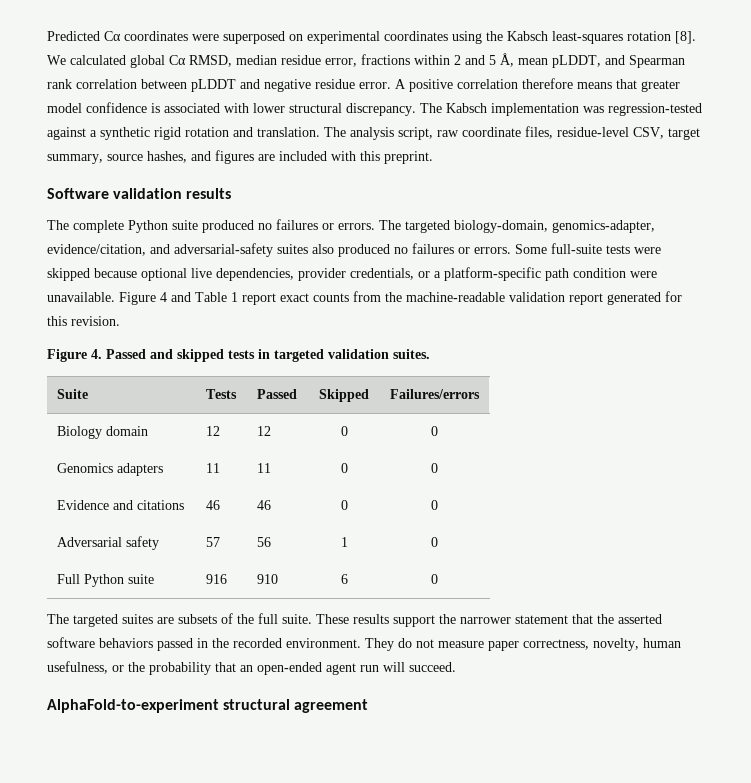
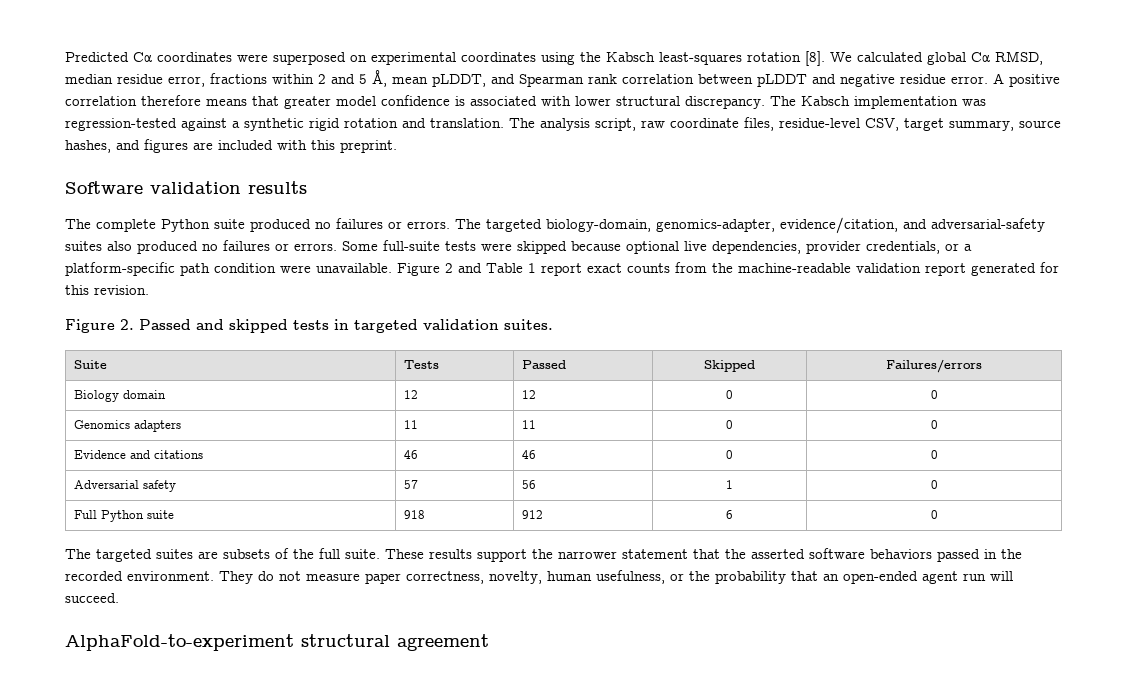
[160,292,167,302] 4 -> [445,263,453,273] 2
[91,349,102,359] 4. -> [120,319,134,330] 2.
[205,574,227,584] [256,574,278,584] 916 | 910 -> [403,510,425,519] [521,510,543,519] 918 | 912

